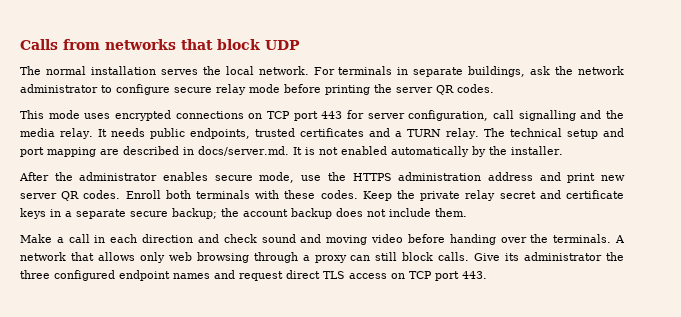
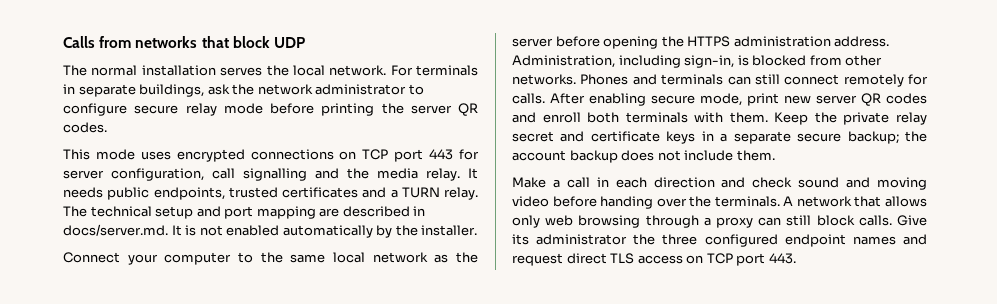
[19,172,561,183] After the administrator enables secure mode, use the HTTPS administration address and -> [63,252,478,265] [512,36,890,49] [512,55,883,68] [512,74,928,87] [512,93,742,106] Connect your computer to the same local network as the server before opening the HTTPS administration address. Administration, including sign-in, is blocked from other networks. Phones and terminals can still connect remotely for calls. After enabling secure mode,
[83,190,161,199] codes. Enroll -> [886,93,927,104] [512,112,581,123] codes and enroll
[284,190,358,199] these codes. -> [729,112,768,123] them.

